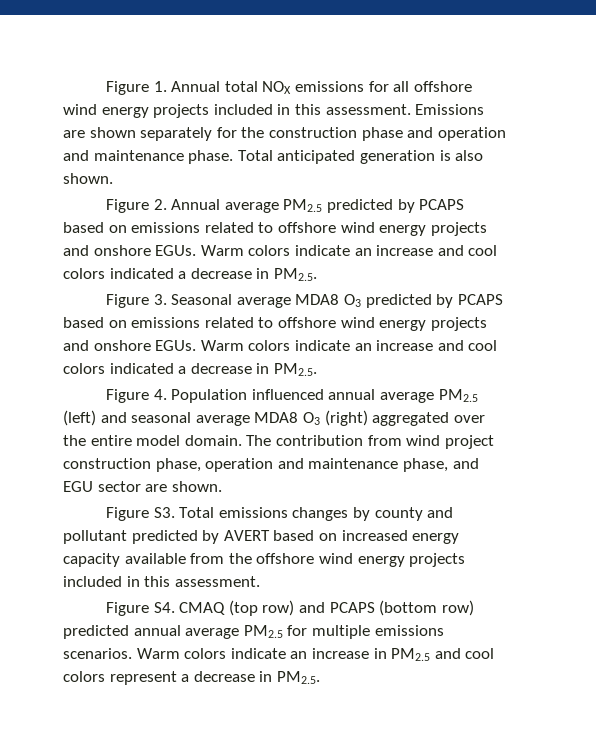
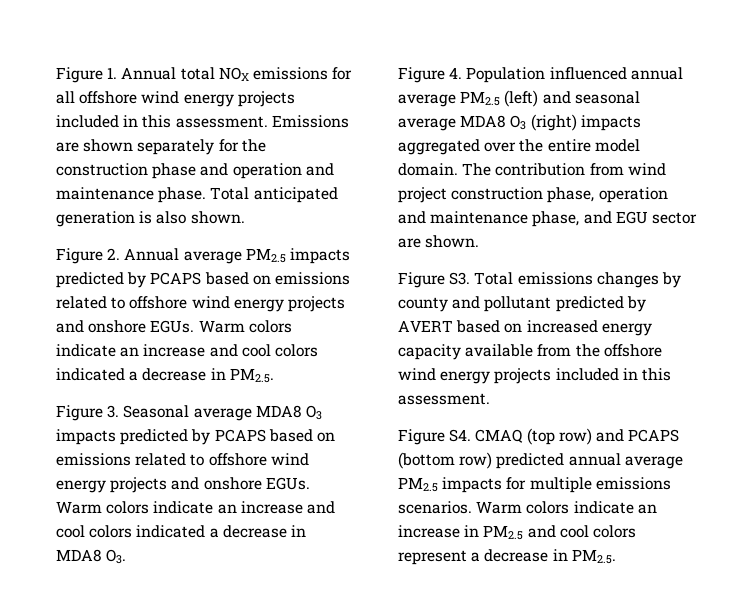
(323, 205) none -> [289,248,350,264] impacts
(361, 300) none -> [56,429,116,445] impacts
[273,363,317,376] PM2.5. -> [56,549,127,564] MDA8 O3.
(368, 418) none -> [580,115,641,131] impacts
(283, 631) none -> [442,477,503,493] impacts

